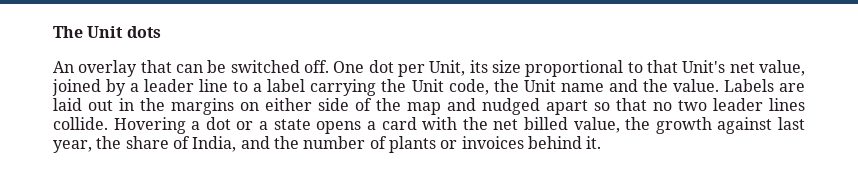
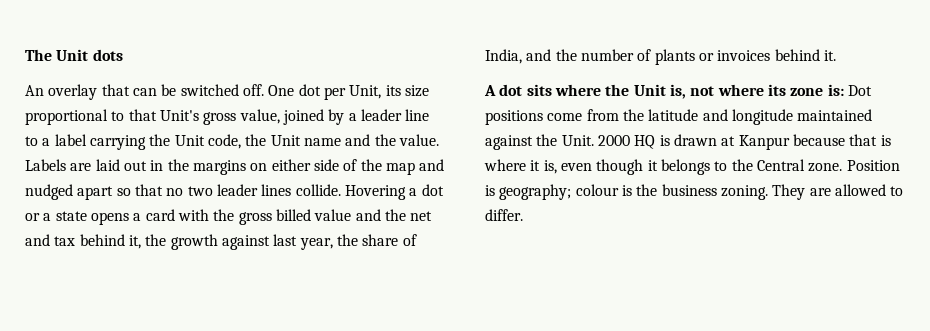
[729,62,755,73] net -> [203,112,237,125] gross
[493,117,620,133] net billed value, -> [238,209,433,225] [25,234,141,249] gross billed value and the net and tax behind it,
(602, 142) none -> [484,84,872,99] [485,109,873,125] [485,134,891,150] [484,159,900,175] [485,184,904,200] [485,209,523,221] // A dot sits where the Unit is, not where its zone is: Dot positions come from the latitude and longitude maintained against the Unit. 2000 HQ is drawn at Kanpur because that is where it is, even though it belongs to the Central zone. Position is geography; colour is the business zoning. They are allowed to differ.

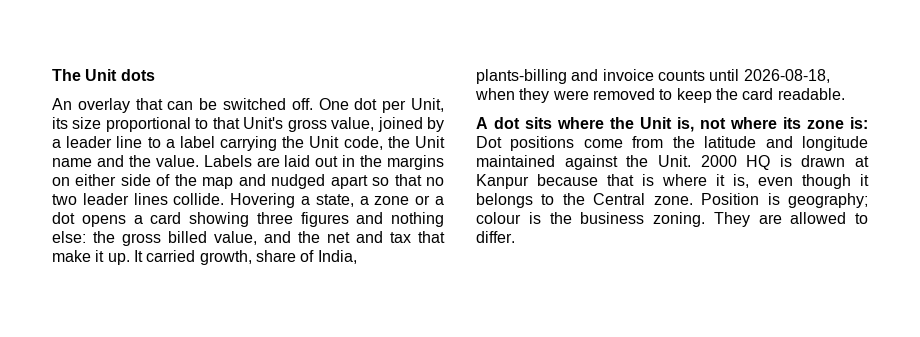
[421,184,444,196] dot -> [315,194,410,207] state, a zone
[55,211,87,221] state -> [52,212,75,224] dot
[177,209,209,221] with -> [189,212,444,227] [52,231,86,243] showing three figures and nothing else:
[314,209,352,221] value -> [214,231,257,245] value,
[79,234,417,250] [485,49,836,65] behind it, the growth against last year, the share of India, and the number of plants or invoices behind it. -> [418,231,445,243] [52,250,357,265] [476,69,830,84] [475,88,845,103] that make it up. It carried growth, share of India, plants-billing and invoice counts until 2026-08-18, when they were removed to keep the card readable.

